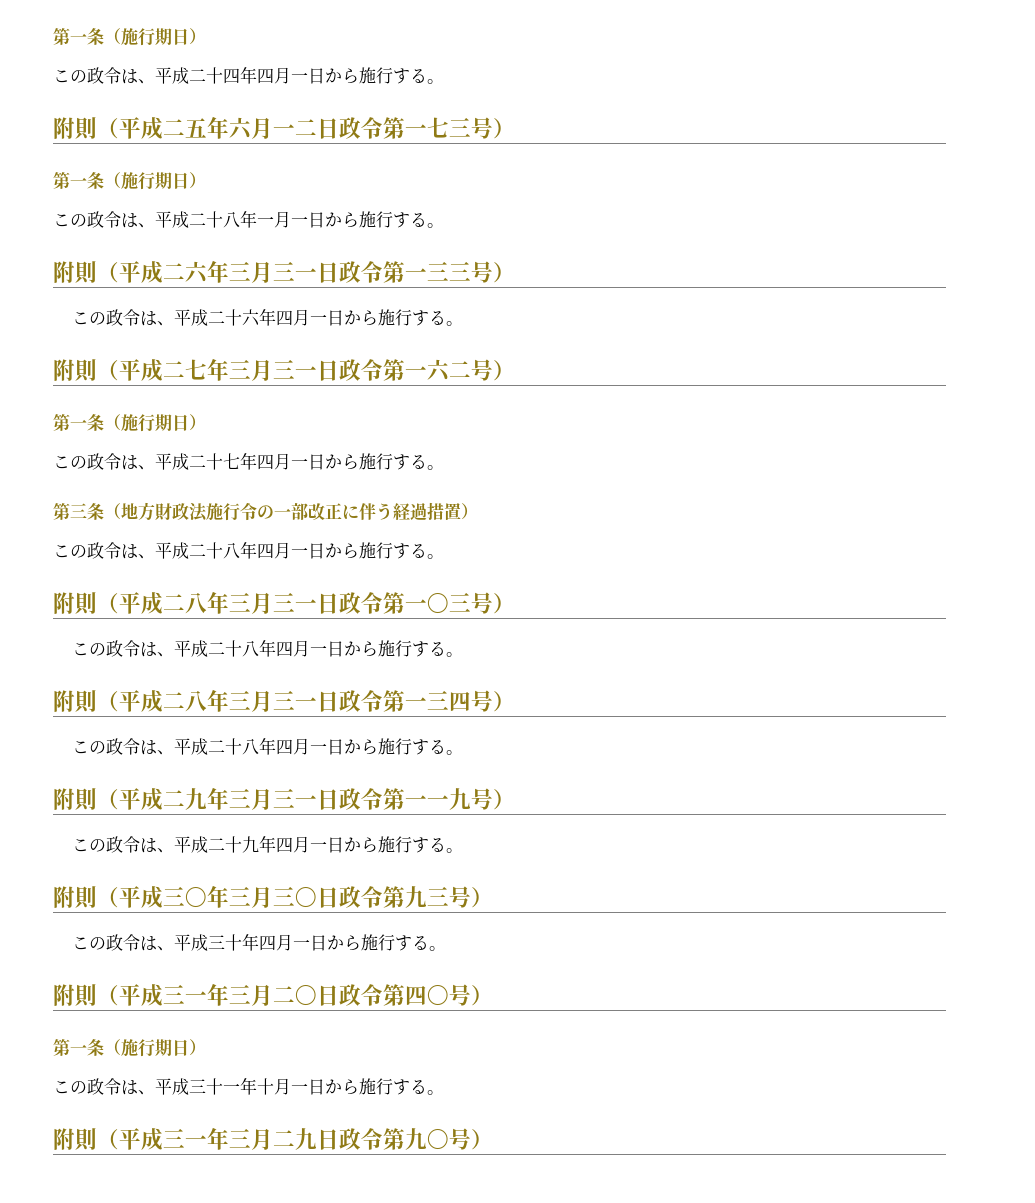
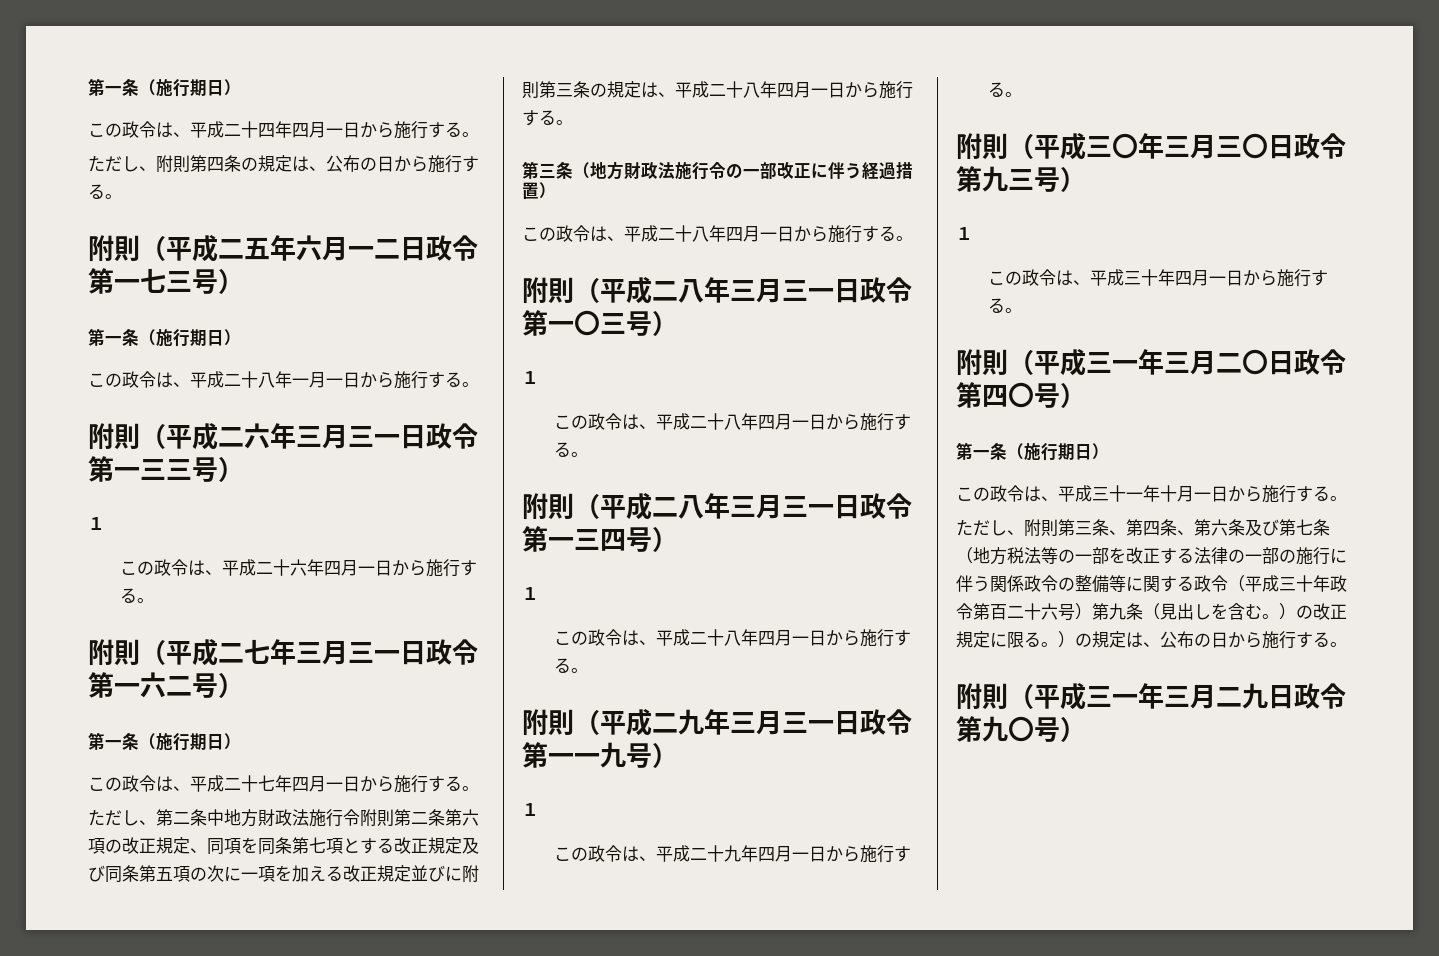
(444, 81) none -> [88,155,479,173] [88,184,122,199] // ただし、附則第四条の規定は、公布の日から施行する。
(515, 272) none -> [88,517,105,530] // １
(444, 467) none -> [88,809,479,827] [88,837,479,855] [88,865,479,883] [522,81,913,99] [522,110,573,126] // ただし、第二条中地方財政法施行令附則第二条第六項の改正規定、同項を同条第七項とする改正規定及び同条第五項の次に一項を加える改正規定並びに附則第三条の規定は、平成二十八年四月一日から施行する。
(515, 603) none -> [522,371,539,384] // １
(515, 701) none -> [522,587,539,600] // １
(515, 799) none -> [522,803,539,816] // １
(493, 897) none -> [956,227,973,240] // １
(444, 1092) none -> [956,519,1330,537] [956,547,1347,565] [956,575,1347,593] [956,603,1347,621] [956,631,1347,649] // ただし、附則第三条、第四条、第六条及び第七条（地方税法等の一部を改正する法律の一部の施行に伴う関係政令の整備等に関する政令（平成三十年政令第百二十六号）第九条（見出しを含む。）の改正規定に限る。）の規定は、公布の日から施行する。

